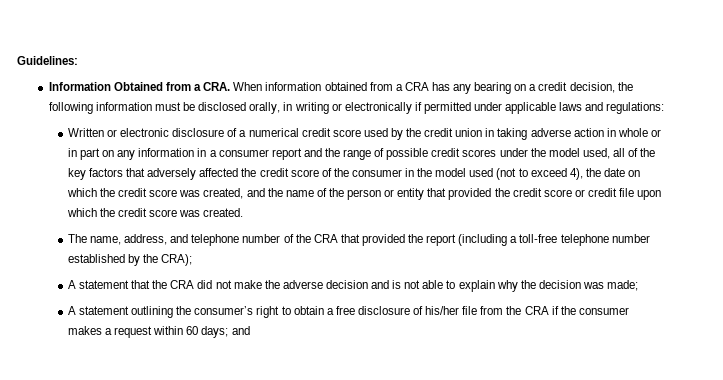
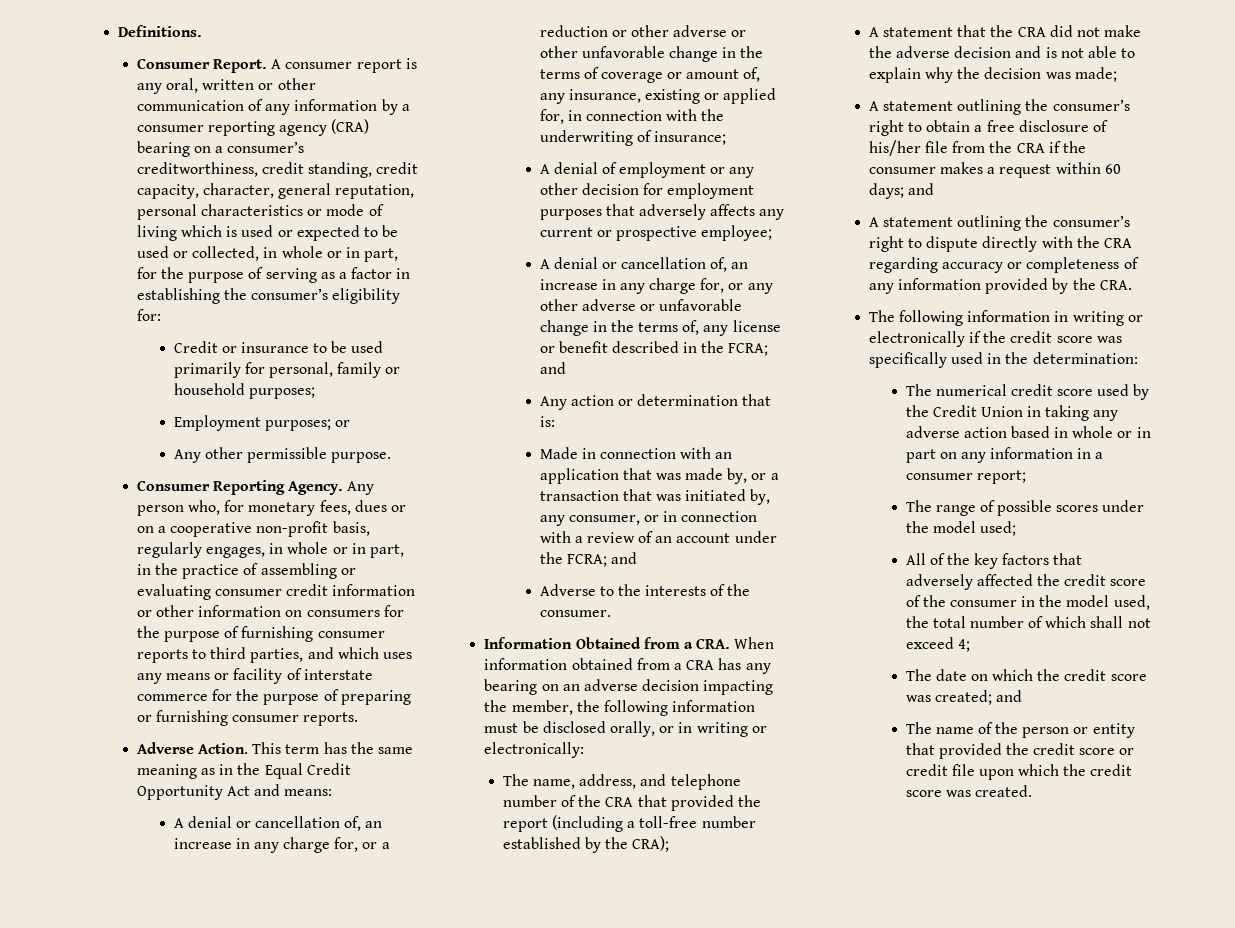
[17,56,78,65] Guidelines: -> [118,25,203,37] [136,58,417,73] [136,78,316,94] [136,99,410,115] [136,119,370,136] [136,141,305,157] [136,162,419,178] [136,183,415,199] [136,204,384,220] [136,225,399,241] [136,246,399,262] [136,267,411,283] [136,288,401,304] [136,309,161,321] [173,341,384,353] [173,362,401,378] [173,383,315,399] [173,415,350,431] [173,447,392,463] [136,480,375,495] [136,500,406,516] [136,521,370,537] [136,542,404,558] [136,563,356,579] [136,584,416,600] [136,605,404,617] [136,626,385,642] [136,647,412,663] [136,668,373,684] [136,689,411,705] [136,710,359,726] [136,742,413,754] [136,763,351,779] [136,784,333,800] [173,816,383,831] [173,837,390,853] [539,25,747,37] [539,46,764,62] [539,67,761,83] [539,88,777,104] [539,109,725,124] [539,130,726,146] [539,162,755,178] [539,183,755,199] [539,204,785,220] [539,225,773,241] [539,257,749,272] [539,278,773,294] [539,299,743,311] [539,320,781,336] [539,341,769,356] [539,362,566,374] [539,394,772,410] [539,416,555,427] [539,447,733,459] [539,468,779,484] [539,489,771,505] [539,511,758,526] [539,531,777,543] [539,552,637,567] [539,584,751,596] [539,610,611,617] Definitions. // Consumer Report. A consumer report is any oral, written or other communication of any information by a consumer reporting agency (CRA) bearing on a consumer’s creditworthiness, credit standing, credit capacity, character, general reputation, personal characteristics or mode of living which is used or expected to be used or collected, in whole or in part, for the purpose of serving as a factor in establishing the consumer’s eligibility for: // Credit or insurance to be used primarily for personal, family or household purposes; // Employment purposes; or // Any other permissible purpose. // Consumer Reporting Agency. Any person who, for monetary fees, dues or on a cooperative non-profit basis, regularly engages, in whole or in part, in the practice of assembling or evaluating consumer credit information or other information on consumers for the purpose of furnishing consumer reports to third parties, and which uses any means or facility of interstate commerce for the purpose of preparing or furnishing consumer reports. // Adverse Action. This term has the same meaning as in the Equal Credit Opportunity Act and means: // A denial or cancellation of, an increase in any charge for, or a reduction or other adverse or other unfavorable change in the terms of coverage or amount of, any insurance, existing or applied for, in connection with the underwriting of insurance; // A denial of employment or any other decision for employment purposes that adversely affects any current or prospective employee; // A denial or cancellation of, an increase in any charge for, or any other adverse or unfavorable change in the terms of, any license or benefit described in the FCRA; and // Any action or determination that is: // Made in connection with an application that was made by, or a transaction that was initiated by, any consumer, or in connection with a review of an account under the FCRA; and // Adverse to the interests of the consumer.
[529,82,615,93] a credit decision, -> [562,679,774,695] [484,700,573,715] an adverse decision impacting the member,
[283,102,665,114] [67,128,662,140] [67,148,656,160] [67,168,641,180] [66,188,662,200] [66,208,244,217] in writing or electronically if permitted under applicable laws and regulations: // Written or electronic disclosure of a numerical credit score used by the credit union in taking adverse action in whole or in part on any information in a consumer report and the range of possible credit scores under the model used, all of the key factors that adversely affected the credit score of the consumer in the model used (not to exceed 4), the date on which the credit score was created, and the name of the person or entity that provided the credit score or credit file upon which the credit score was created. -> [659,722,767,737] [484,742,585,758] or in writing or electronically:
[560,234,609,246] telephone -> (698, 822) none
(250, 330) none -> [868,215,1130,231] [868,236,1132,252] [868,257,1139,273] [868,278,1132,294] [868,310,1143,326] [868,331,1122,347] [868,352,1138,368] [905,384,1150,400] [905,405,1119,421] [905,426,1151,438] [905,447,1104,463] [905,470,1026,484] [905,500,1145,516] [905,521,1016,536] [905,553,1083,569] [905,574,1147,590] [905,595,1150,610] [905,616,1151,628] [905,637,970,652] [905,669,1147,681] [905,690,1022,705] [905,722,1135,738] [905,743,1135,759] [905,764,1133,780] [905,785,1032,797] // A statement outlining the consumer’s right to dispute directly with the CRA regarding accuracy or completeness of any information provided by the CRA. // The following information in writing or electronically if the credit score was specifically used in the determination: // The numerical credit score used by the Credit Union in taking any adverse action based in whole or in part on any information in a consumer report; // The range of possible scores under the model used; // All of the key factors that adversely affected the credit score of the consumer in the model used, the total number of which shall not exceed 4; // The date on which the credit score was created; and // The name of the person or entity that provided the credit score or credit file upon which the credit score was created.

